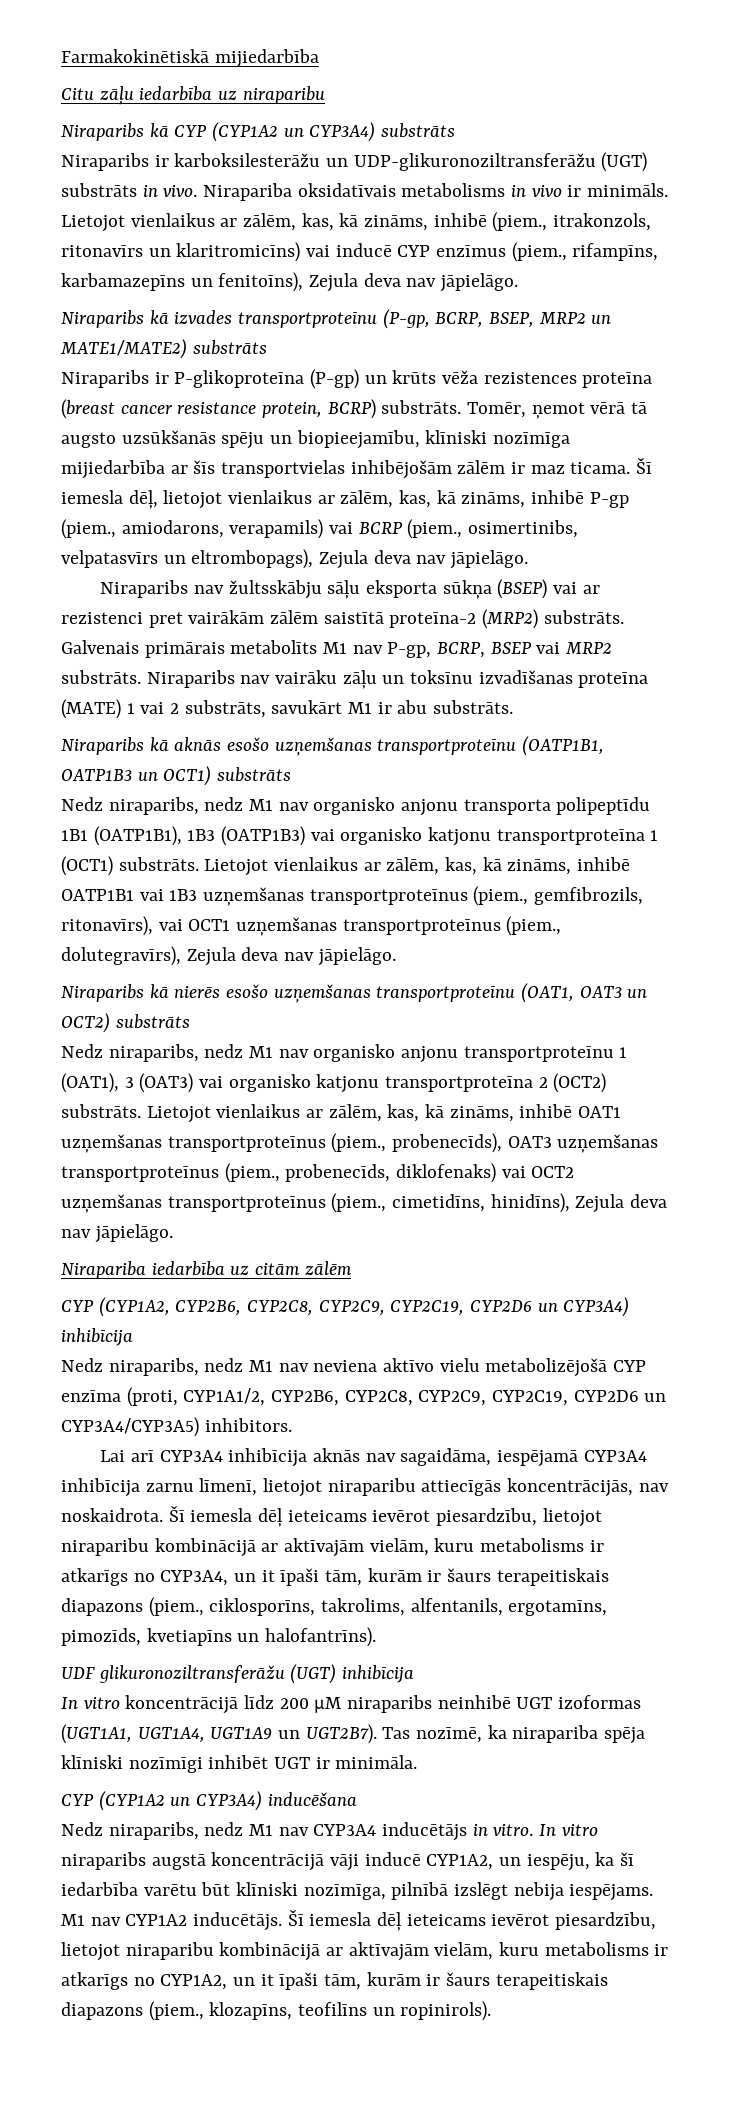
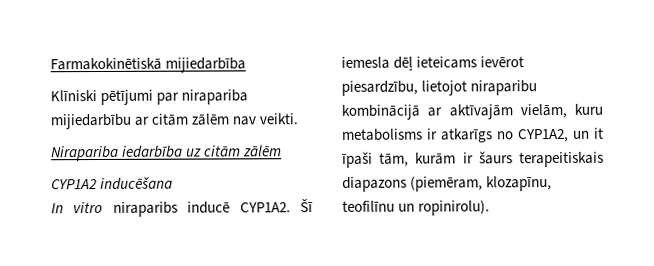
[61,86,325,105] [61,122,456,142] [61,152,648,172] [61,183,669,201] [61,212,652,232] [61,242,659,262] [61,272,519,292] [61,309,612,329] [60,339,267,359] [61,369,653,389] [61,399,648,419] [61,430,571,449] [61,458,653,479] [61,490,629,509] [61,519,579,539] [61,549,529,569] [100,579,600,599] [61,609,624,629] [61,640,613,658] [61,670,649,689] [61,699,514,719] [61,736,605,756] [61,766,292,786] [61,797,651,816] [61,826,659,846] [61,856,631,876] [61,886,644,906] [61,916,562,936] [61,946,396,966] [61,983,648,1003] [61,1013,190,1033] [61,1044,628,1063] [61,1073,607,1093] [61,1104,622,1123] [61,1133,659,1153] [61,1163,575,1183] [61,1193,668,1213] [61,1224,173,1243] Citu zāļu iedarbība uz niraparibu // Niraparibs kā CYP (CYP1A2 un CYP3A4) substrāts // Niraparibs ir karboksilesterāžu un UDP-glikuronoziltransferāžu (UGT) substrāts in vivo. Nirapariba oksidatīvais metabolisms in vivo ir minimāls. Lietojot vienlaikus ar zālēm, kas, kā zināms, inhibē (piem., itrakonzols, ritonavīrs un klaritromicīns) vai inducē CYP enzīmus (piem., rifampīns, karbamazepīns un fenitoīns), Zejula deva nav jāpielāgo. // Niraparibs kā izvades transportproteīnu (P-gp, BCRP, BSEP, MRP2 un MATE1/MATE2) substrāts // Niraparibs ir P-glikoproteīna (P-gp) un krūts vēža rezistences proteīna (breast cancer resistance protein, BCRP) substrāts. Tomēr, ņemot vērā tā augsto uzsūkšanās spēju un biopieejamību, klīniski nozīmīga mijiedarbība ar šīs transportvielas inhibējošām zālēm ir maz ticama. Šī iemesla dēļ, lietojot vienlaikus ar zālēm, kas, kā zināms, inhibē P-gp (piem., amiodarons, verapamils) vai BCRP (piem., osimertinibs, velpatasvīrs un eltrombopags), Zejula deva nav jāpielāgo. // Niraparibs nav žultsskābju sāļu eksporta sūkņa (BSEP) vai ar rezistenci pret vairākām zālēm saistītā proteīna-2 (MRP2) substrāts. Galvenais primārais metabolīts M1 nav P-gp, BCRP, BSEP vai MRP2 substrāts. Niraparibs nav vairāku zāļu un toksīnu izvadīšanas proteīna (MATE) 1 vai 2 substrāts, savukārt M1 ir abu substrāts. // Niraparibs kā aknās esošo uzņemšanas transportproteīnu (OATP1B1, OATP1B3 un OCT1) substrāts // Nedz niraparibs, nedz M1 nav organisko anjonu transporta polipeptīdu 1B1 (OATP1B1), 1B3 (OATP1B3) vai organisko katjonu transportproteīna 1 (OCT1) substrāts. Lietojot vienlaikus ar zālēm, kas, kā zināms, inhibē OATP1B1 vai 1B3 uzņemšanas transportproteīnus (piem., gemfibrozils, ritonavīrs), vai OCT1 uzņemšanas transportproteīnus (piem., dolutegravīrs), Zejula deva nav jāpielāgo. // Niraparibs kā nierēs esošo uzņemšanas transportproteīnu (OAT1, OAT3 un OCT2) substrāts // Nedz niraparibs, nedz M1 nav organisko anjonu transportproteīnu 1 (OAT1), 3 (OAT3) vai organisko katjonu transportproteīna 2 (OCT2) substrāts. Lietojot vienlaikus ar zālēm, kas, kā zināms, inhibē OAT1 uzņemšanas transportproteīnus (piem., probenecīds), OAT3 uzņemšanas transportproteīnus (piem., probenecīds, diklofenaks) vai OCT2 uzņemšanas transportproteīnus (piem., cimetidīns, hinidīns), Zejula deva nav jāpielāgo. -> [50,89,249,105] [50,113,299,130] Klīniski pētījumi par nirapariba mijiedarbību ar citām zālēm nav veikti.
[61,1297,630,1317] [61,1328,133,1346] [61,1358,647,1377] [61,1387,667,1407] [61,1417,292,1437] [100,1448,647,1467] [61,1478,669,1497] [61,1506,602,1527] [61,1538,604,1557] [61,1568,609,1586] [61,1597,608,1617] [61,1627,377,1647] [61,1664,415,1684] [61,1695,642,1714] [61,1724,646,1744] [61,1755,418,1773] [61,1791,357,1811] [61,1822,598,1841] [61,1852,635,1871] [61,1882,654,1901] [61,1912,283,1931] CYP (CYP1A2, CYP2B6, CYP2C8, CYP2C9, CYP2C19, CYP2D6 un CYP3A4) inhibīcija // Nedz niraparibs, nedz M1 nav neviena aktīvo vielu metabolizējošā CYP enzīma (proti, CYP1A1/2, CYP2B6, CYP2C8, CYP2C9, CYP2C19, CYP2D6 un CYP3A4/CYP3A5) inhibitors. // Lai arī CYP3A4 inhibīcija aknās nav sagaidāma, iespējamā CYP3A4 inhibīcija zarnu līmenī, lietojot niraparibu attiecīgās koncentrācijās, nav noskaidrota. Šī iemesla dēļ ieteicams ievērot piesardzību, lietojot niraparibu kombinācijā ar aktīvajām vielām, kuru metabolisms ir atkarīgs no CYP3A4, un it īpaši tām, kurām ir šaurs terapeitiskais diapazons (piem., ciklosporīns, takrolims, alfentanils, ergotamīns, pimozīds, kvetiapīns un halofantrīns). // UDF glikuronoziltransferāžu (UGT) inhibīcija // In vitro koncentrācijā līdz 200 μM niraparibs neinhibē UGT izoformas (UGT1A1, UGT1A4, UGT1A9 un UGT2B7). Tas nozīmē, ka nirapariba spēja klīniski nozīmīgi inhibēt UGT ir minimāla. // CYP (CYP1A2 un CYP3A4) inducēšana // Nedz niraparibs, nedz M1 nav CYP3A4 inducētājs in vitro. In vitro niraparibs augstā koncentrācijā vāji inducē CYP1A2, un iespēju, ka šī iedarbība varētu būt klīniski nozīmīga, pilnībā izslēgt nebija iespējams. M1 nav CYP1A2 inducētājs. -> [51,176,174,190] [51,201,291,217] CYP1A2 inducēšana // In vitro niraparibs inducē CYP1A2.
[148,2001,492,2021] (piem., klozapīns, teofilīns un ropinirols). -> [410,176,553,192] [342,200,491,216] (piemēram, klozapīnu, teofilīnu un ropinirolu).

